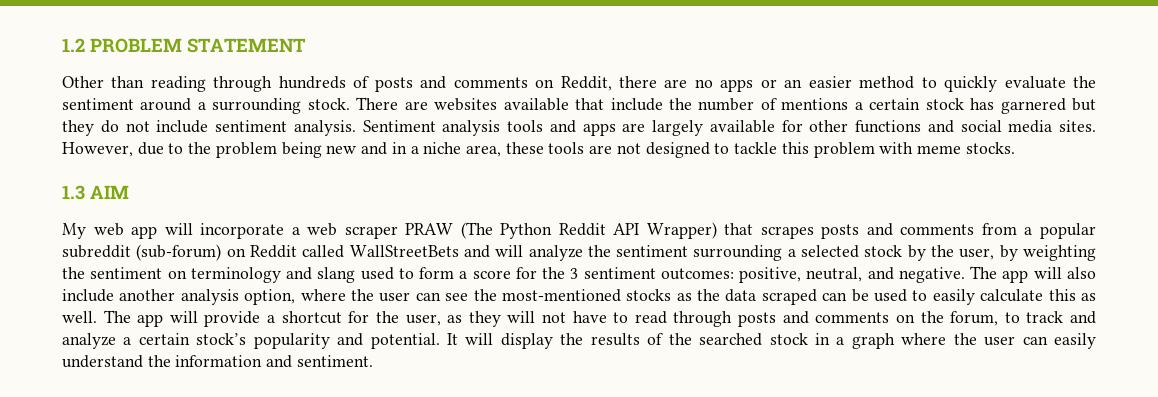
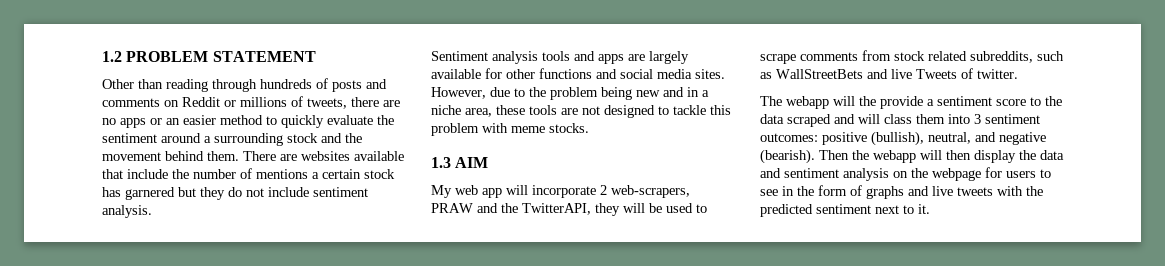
[560,76,612,91] Reddit, -> [182,96,347,109] Reddit or millions of tweets,
[307,98,350,110] stock. -> [287,133,362,143] [102,151,239,161] stock and the movement behind them.
(356, 128) none -> (152, 211) //
[291,222,1096,239] [62,244,1096,261] [62,266,1096,283] [62,289,1097,305] [62,310,1097,327] [62,333,1096,349] [62,355,373,368] a web scraper PRAW (The Python Reddit API Wrapper) that scrapes posts and comments from a popular subreddit (sub-forum) on Reddit called WallStreetBets and will analyze the sentiment surrounding a selected stock by the user, by weighting the sentiment on terminology and slang used to form a score for the 3 sentiment outcomes: positive, neutral, and negative. The app will also include another analysis option, where the user can see the most-mentioned stocks as the data scraped can be used to easily calculate this as well. The app will provide a shortcut for the user, as they will not have to read through posts and comments on the forum, to track and analyze a certain stock’s popularity and potential. It will display the results of the searched stock in a graph where the user can easily understand the information and sentiment. -> [600,185,690,198] [431,203,707,216] [760,50,1064,64] [760,68,1018,79] [760,96,1062,109] [760,114,1040,127] [760,131,1046,146] [760,149,1064,164] [760,167,1051,181] [760,185,1043,199] [760,204,930,217] 2 web-scrapers, PRAW and the TwitterAPI, they will be used to scrape comments from stock related subreddits, such as WallStreetBets and live Tweets of twitter. // The webapp will the provide a sentiment score to the data scraped and will class them into 3 sentiment outcomes: positive (bullish), neutral, and negative (bearish). Then the webapp will then display the data and sentiment analysis on the webpage for users to see in the form of graphs and live tweets with the predicted sentiment next to it.

